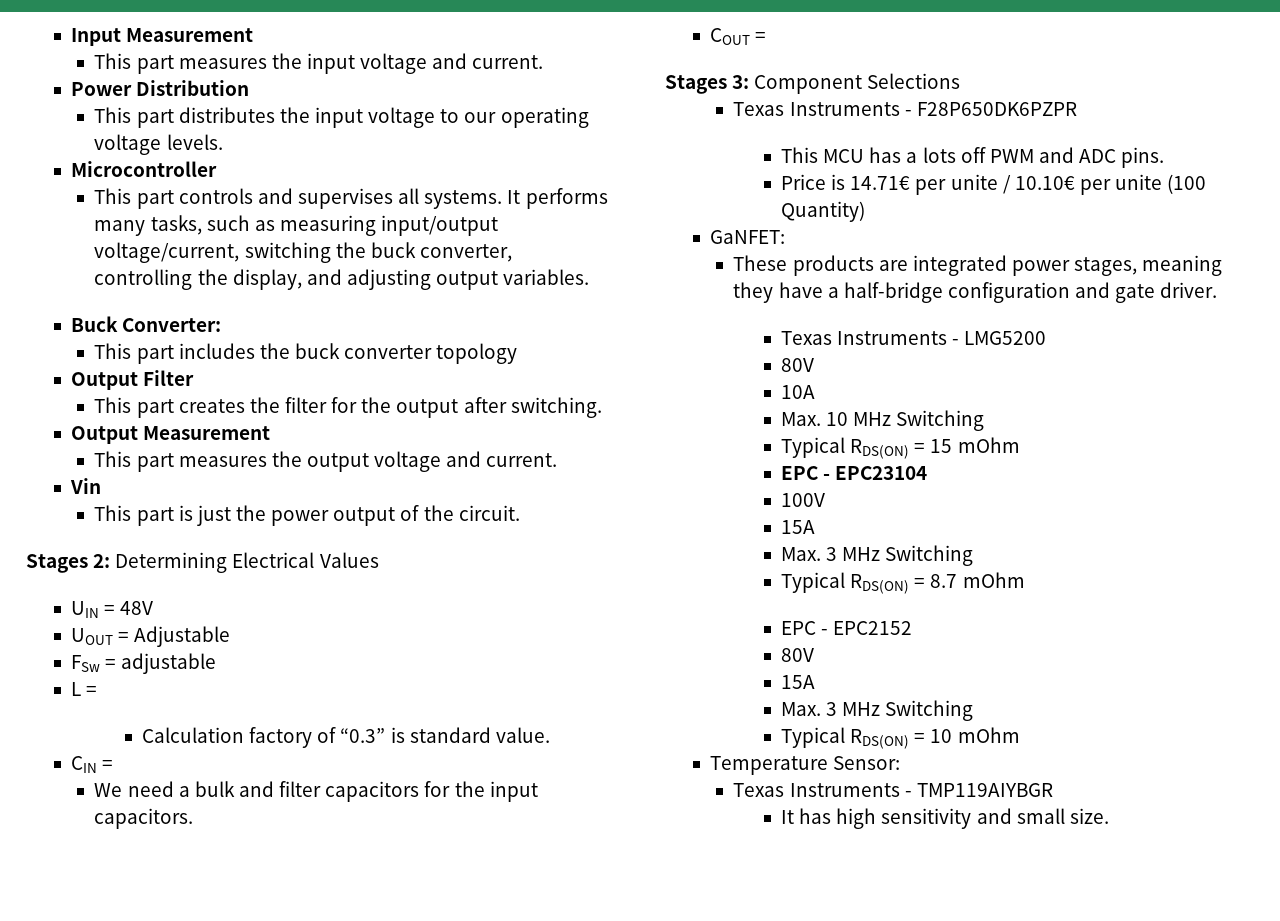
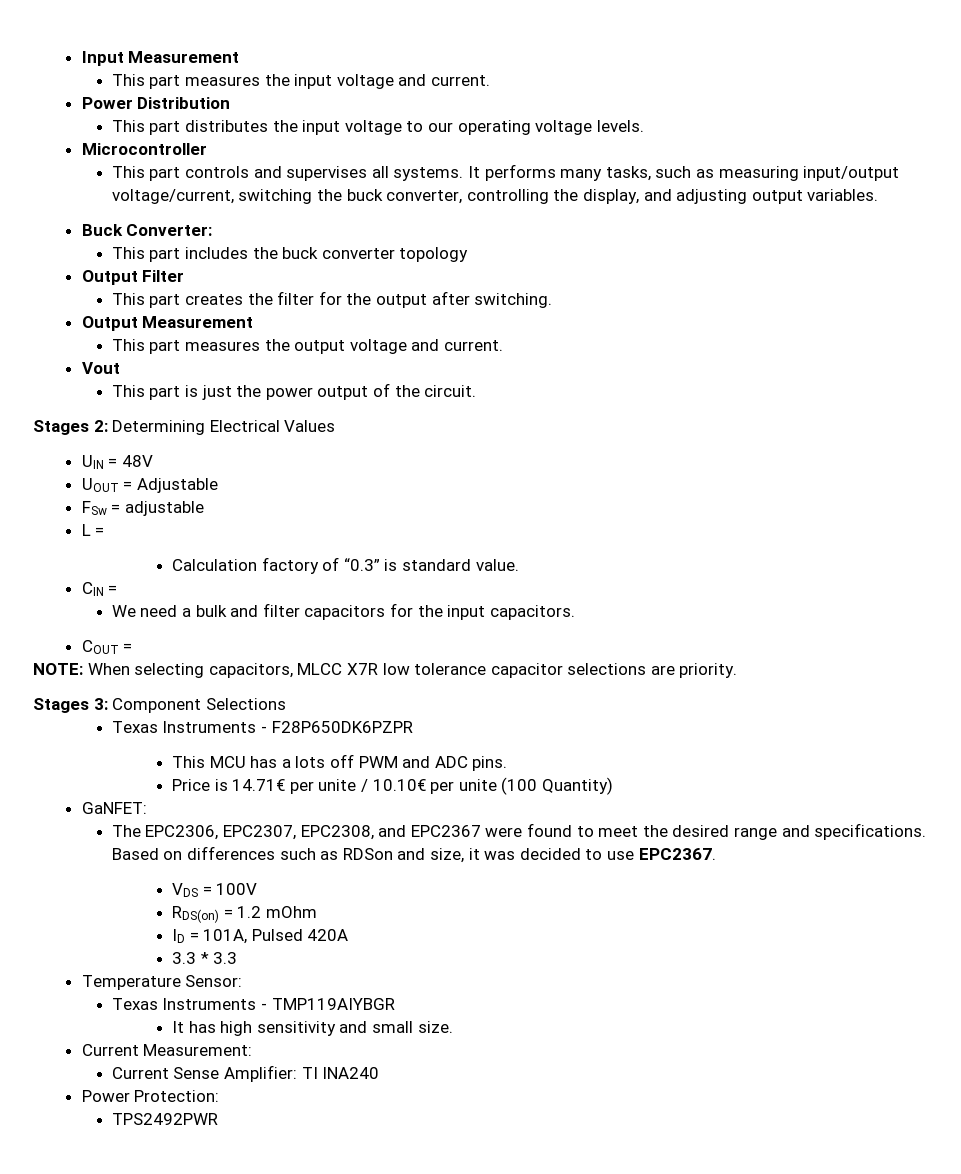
[69,478,101,494] Vin -> [81,362,120,374] Vout
(766, 37) none -> [33,663,738,678] // NOTE: When selecting capacitors, MLCC X7R low tolerance capacitor selections are priority.
[733,255,1223,276] [733,282,1218,303] [781,331,1047,345] [781,358,815,372] [781,385,816,399] [781,410,985,431] [781,437,1020,459] [781,466,928,480] [781,493,826,507] [781,520,816,534] [781,545,974,566] [781,572,1025,594] [781,621,913,635] [781,648,815,662] [781,675,816,689] [781,700,974,721] [781,727,1020,749] These products are integrated power stages, meaning they have a half-bridge configuration and gate driver. // Texas Instruments - LMG5200 // 80V // 10A // Max. 10 MHz Switching // Typical RDS(ON) = 15 mOhm // EPC - EPC23104 // 100V // 15A // Max. 3 MHz Switching // Typical RDS(ON) = 8.7 mOhm // EPC - EPC2152 // 80V // 15A // Max. 3 MHz Switching // Typical RDS(ON) = 10 mOhm -> [111,823,927,840] [111,846,716,863] [172,883,258,897] [172,906,317,923] [172,929,349,944] [172,952,238,964] The EPC2306, EPC2307, EPC2308, and EPC2367 were found to meet the desired range and specifications. Based on differences such as RDSon and size, it was decided to use EPC2367. // VDS = 100V // RDS(on) = 1.2 mOhm // ID = 101A, Pulsed 420A // 3.3 * 3.3
(1109, 816) none -> [81,1044,253,1056] [111,1065,380,1082] [81,1090,220,1102] [111,1113,218,1125] // Current Measurement: // Current Sense Amplifier: TI INA240 // Power Protection: // TPS2492PWR

